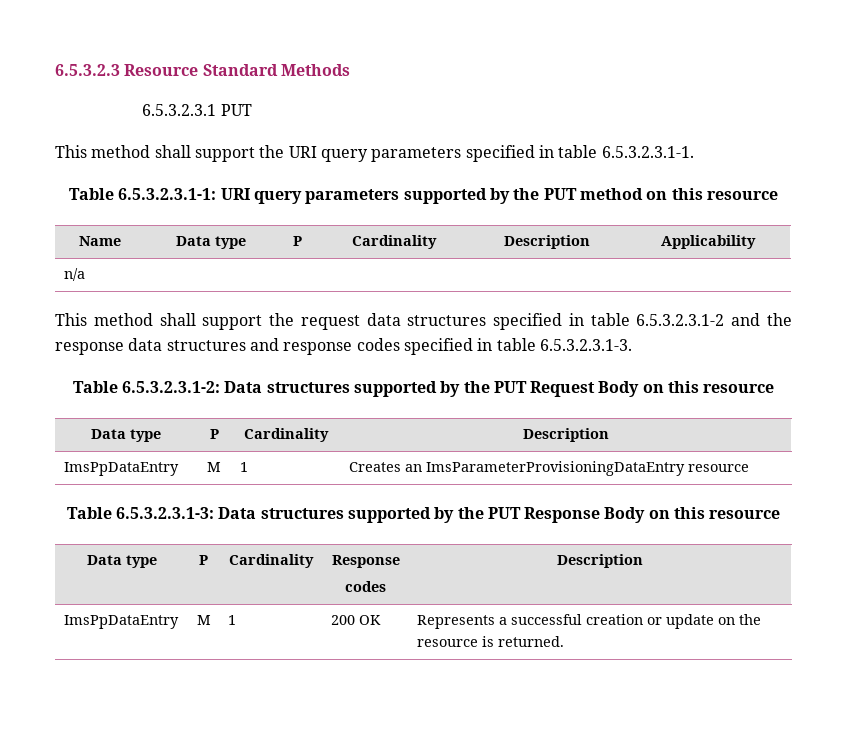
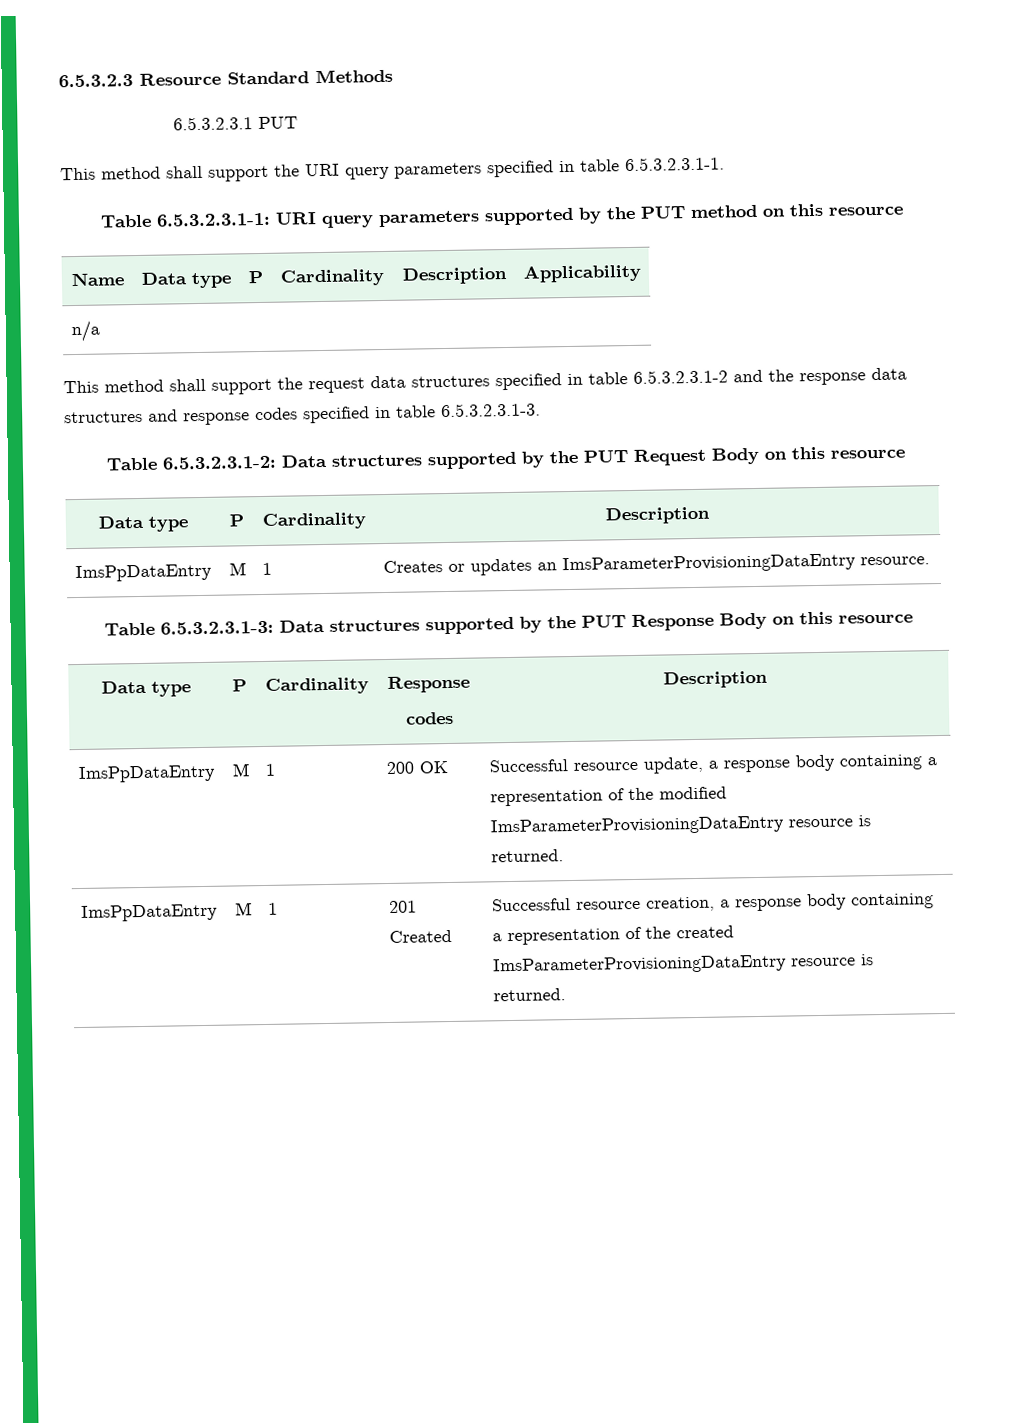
(401, 467) none -> [447,558,532,576] or updates
[687,464,749,472] resource -> [859,556,930,566] resource.
[416,614,761,629] Represents a successful creation or update on the -> [488,754,937,774] [489,786,727,807] [489,815,871,837] [490,849,564,863] [80,903,218,922] [234,902,252,916] [267,902,278,915] [388,900,417,913] [388,929,452,943] [491,893,934,912] [491,925,734,946] [492,954,787,976] Successful resource update, a response body containing a representation of the modified ImsParameterProvisioningDataEntry resource is returned. // ImsPpDataEntry | M | 1 | 201 Created | Successful resource creation, a response body containing a representation of the created ImsParameterProvisioningDataEntry

